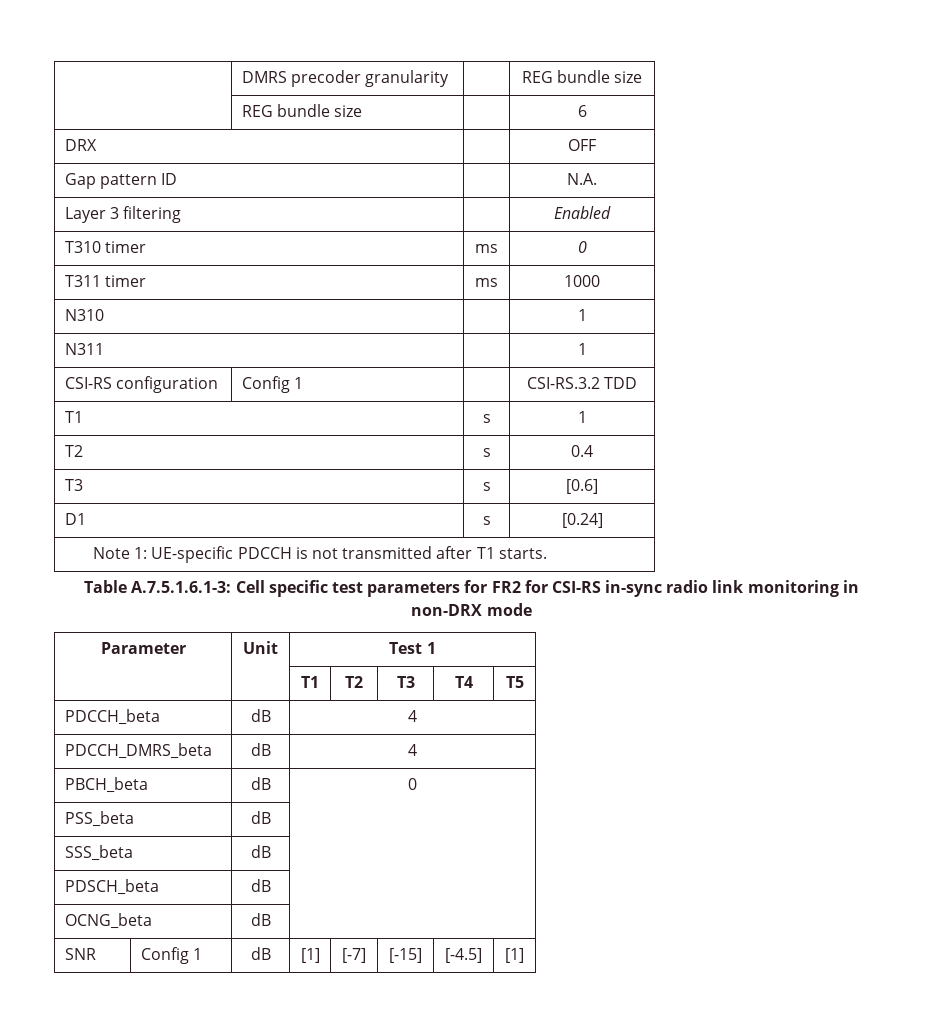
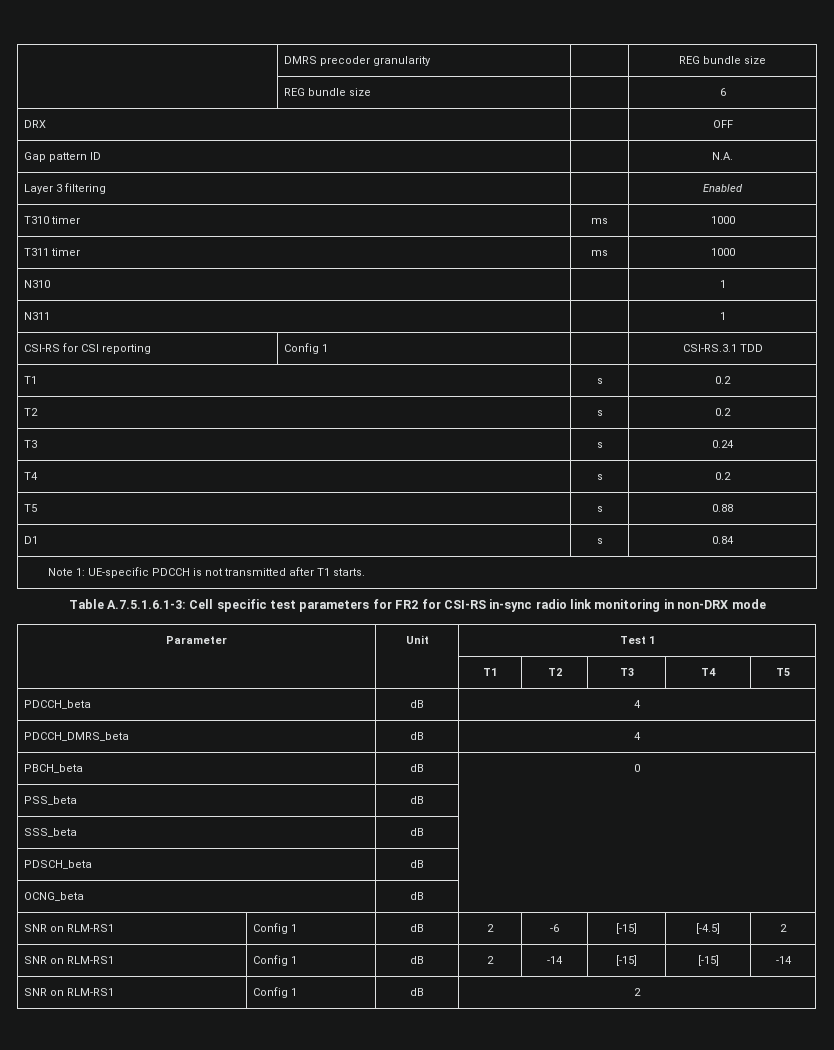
[577,241,587,253] 0 -> [710,216,735,224] 1000
[116,376,219,393] configuration -> [63,343,152,354] for CSI reporting
[526,377,600,389] CSI-RS.3.2 -> [682,344,737,352] CSI-RS.3.1
[577,411,587,423] 1 -> [715,376,731,384] 0.2
[571,445,593,457] 0.4 -> [715,408,731,416] 0.2
[566,479,598,494] [0.6] -> [712,440,734,448] [24,472,39,480] [596,474,603,480] [715,472,731,480] [24,504,38,512] [596,506,603,512] [712,504,733,512] 0.24 // T4 | s | 0.2 // T5 | s | 0.88
[561,513,603,528] [0.24] -> [712,536,734,544] 0.84
[140,947,203,964] [250,947,271,960] [300,948,320,963] [342,948,366,963] | Config 1 | dB | [1] | [-7] -> [50,924,115,932] [253,923,298,934] [410,924,424,932] [487,924,494,932] [550,924,559,932] on RLM-RS1 | Config 1 | dB | 2 | -6
[505,948,524,963] [1] -> [780,924,787,932] [24,956,115,964] [253,955,298,966] [410,956,424,964] [487,956,494,964] [547,956,563,964] [616,955,637,966] [697,955,719,966] [775,956,792,964] [24,988,115,996] [253,987,298,998] [410,988,424,996] [634,988,641,996] 2 // SNR on RLM-RS1 | Config 1 | dB | 2 | -14 | [-15] | [-15] | -14 // SNR on RLM-RS1 | Config 1 | dB | 2

